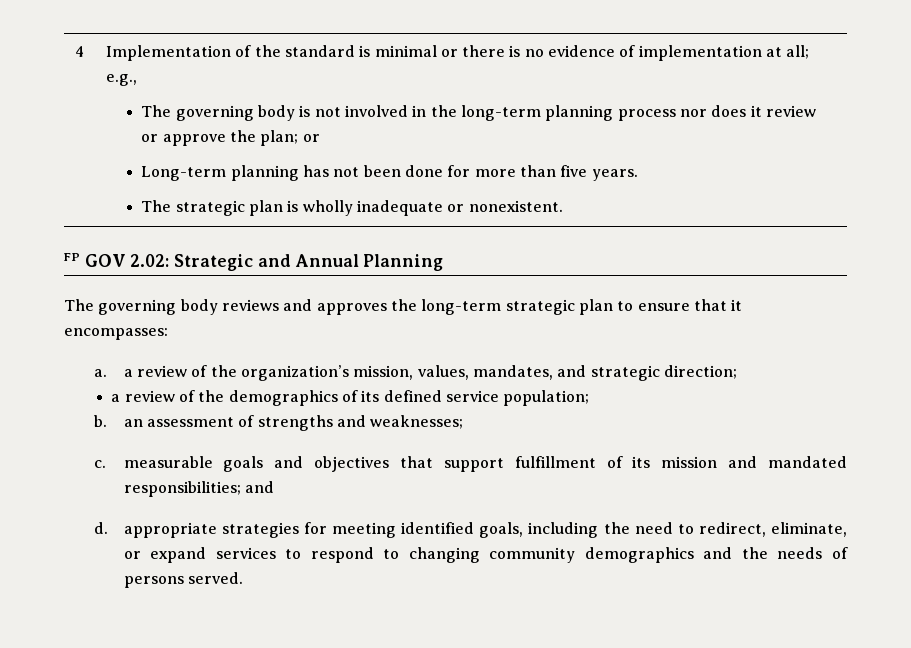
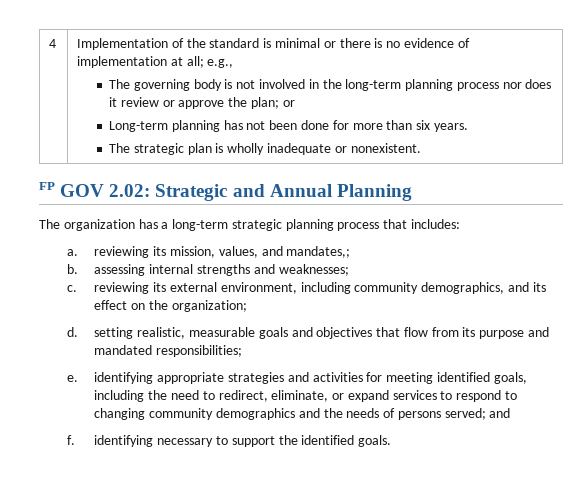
[560,165,588,177] five -> [416,120,431,130] six
[98,299,743,315] [64,328,168,340] [93,365,737,381] [111,390,590,406] [93,415,464,431] [93,460,106,468] governing body reviews and approves the long-term strategic plan to ensure that it encompasses: // a. a review of the organization’s mission, values, mandates, and strategic direction; // a review of the demographics of its defined service population; // b. an assessment of strengths and weaknesses; // c. -> [63,219,461,231] [66,246,351,258] [66,264,349,276] [66,282,546,294] [94,300,247,312] [66,327,186,339] organization has a long-term strategic planning process that includes: // a. reviewing its mission, values, and mandates,; // b. assessing internal strengths and weaknesses; // c. reviewing its external environment, including community demographics, and its effect on the organization; // d. setting realistic,
[443,456,848,472] [123,481,274,497] [93,522,299,538] support fulfillment of its mission and mandated responsibilities; and // d. appropriate strategies -> [403,327,550,339] [94,345,243,357] [66,372,363,384] flow from its purpose and mandated responsibilities; // e. identifying appropriate strategies and activities
[187,572,243,584] served. -> [444,408,511,420] [66,435,392,447] served; and // f. identifying necessary to support the identified goals.

